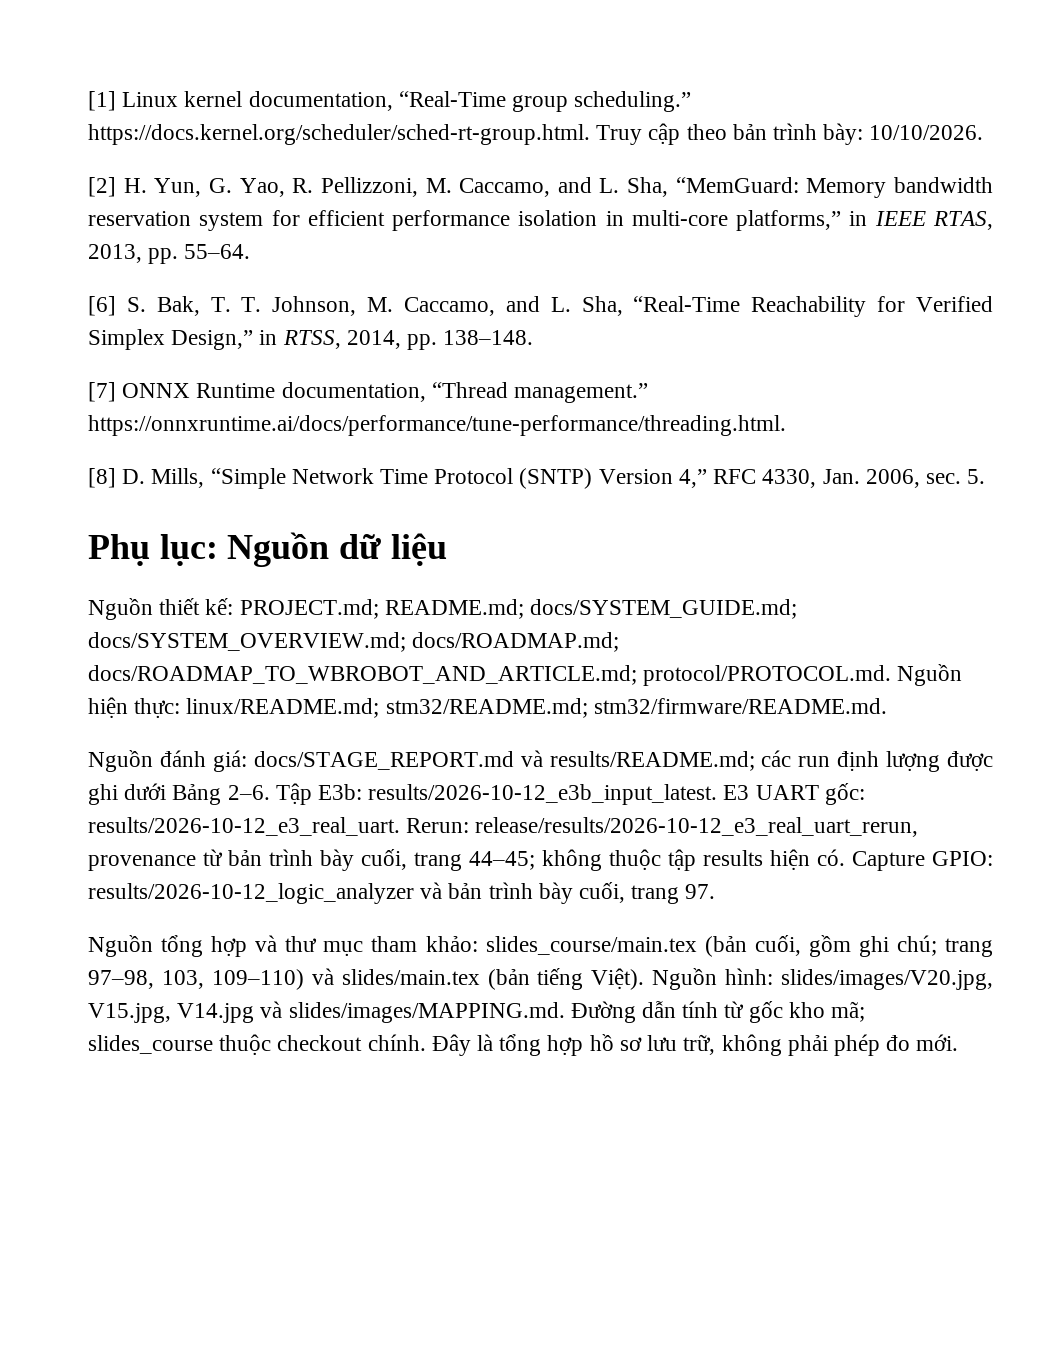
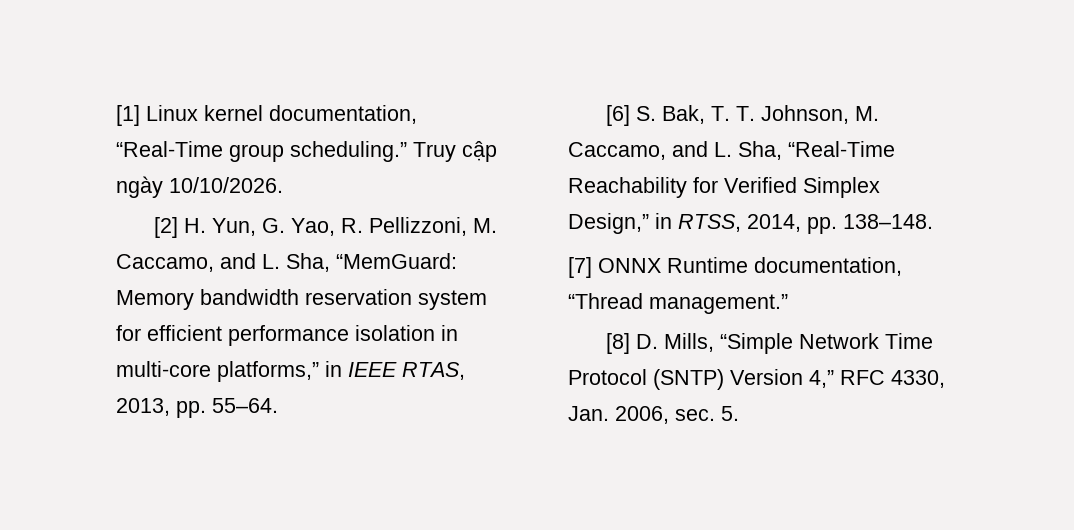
[88,124,590,145] https://docs.kernel.org/scheduler/sched-rt-group.html. -> (407, 151) none
[686,123,864,145] theo bản trình bày: -> [116,176,163,198] ngày
[88,415,786,436] https://onnxruntime.ai/docs/performance/tune-performance/threading.html. -> (788, 304) none
[88,532,447,567] [88,598,798,620] [88,632,620,652] [88,664,963,686] [88,697,887,718] [88,750,993,772] [88,783,865,805] [88,817,919,837] [88,849,993,871] [88,882,716,904] [88,935,993,957] [88,968,993,990] [88,1001,866,1023] [88,1034,959,1056] // Phụ lục: Nguồn dữ liệu // Nguồn thiết kế: PROJECT.md; README.md; docs/SYSTEM_GUIDE.md; docs/SYSTEM_OVERVIEW.md; docs/ROADMAP.md; docs/ROADMAP_TO_WBROBOT_AND_ARTICLE.md; protocol/PROTOCOL.md. Nguồn hiện thực: linux/README.md; stm32/README.md; stm32/firmware/README.md. // Nguồn đánh giá: docs/STAGE_REPORT.md và results/README.md; các run định lượng được ghi dưới Bảng 2–6. Tập E3b: results/2026-10-12_e3b_input_latest. E3 UART gốc: results/2026-10-12_e3_real_uart. Rerun: release/results/2026-10-12_e3_real_uart_rerun, provenance từ bản trình bày cuối, trang 44–45; không thuộc tập results hiện có. Capture GPIO: results/2026-10-12_logic_analyzer và bản trình bày cuối, trang 97. // Nguồn tổng hợp và thư mục tham khảo: slides_course/main.tex (bản cuối, gồm ghi chú; trang 97–98, 103, 109–110) và slides/main.tex (bản tiếng Việt). Nguồn hình: slides/images/V20.jpg, V15.jpg, V14.jpg và slides/images/MAPPING.md. Đường dẫn tính từ gốc kho mã; slides_course thuộc checkout chính. Đây là tổng hợp hồ sơ lưu trữ, không phải phép đo mới. -> (739, 413) none

